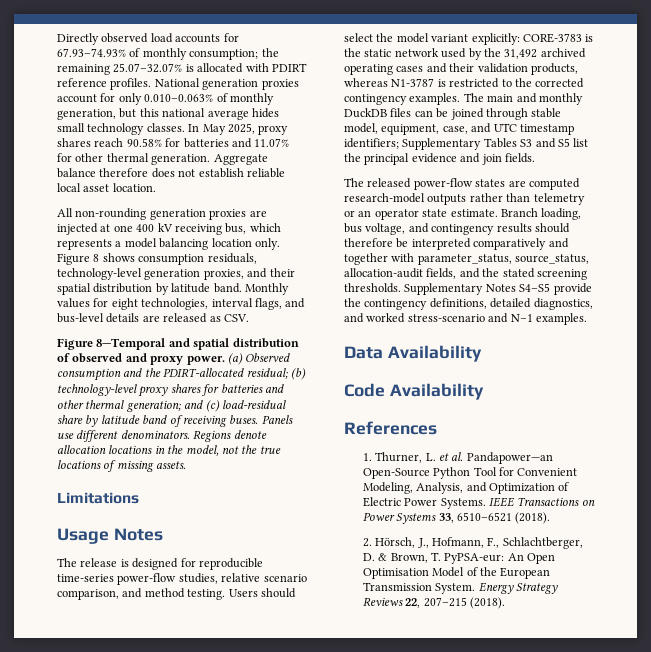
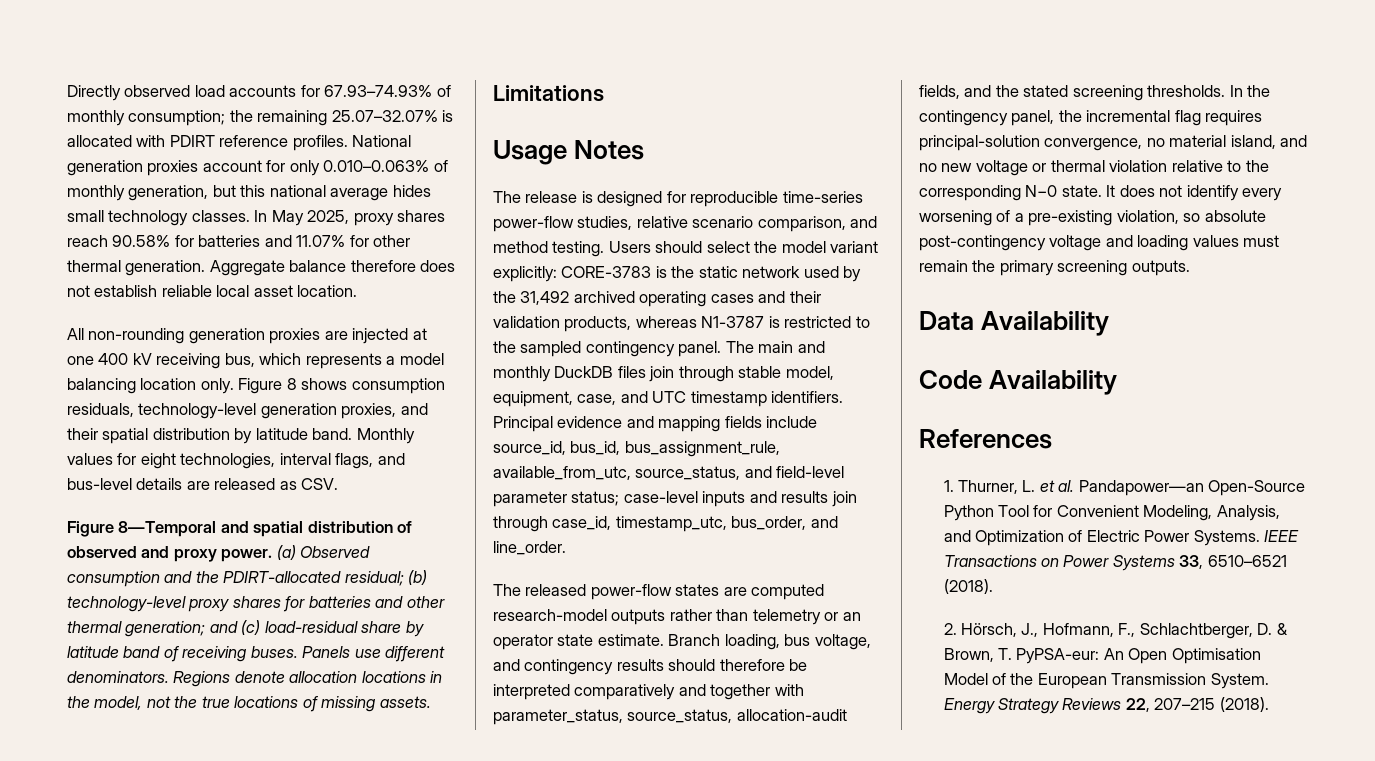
[535,78,585,88] [344,93,461,105] corrected contingency examples. -> [520,341,722,357] sampled contingency panel.
[414,108,484,120] can be joined -> [649,366,675,382] join
[344,138,589,150] [344,153,535,165] identifiers; Supplementary Tables S3 and S5 list the principal evidence and join fields. -> [771,391,844,403] [493,416,818,432] [493,441,780,457] [493,466,845,480] [493,491,857,507] [493,516,838,532] [493,541,566,555] identifiers. Principal evidence and mapping fields include source_id, bus_id, bus_assignment_rule, available_from_utc, source_status, and field-level parameter status; case-level inputs and results join through case_id, timestamp_utc, bus_order, and line_order.
[404,283,592,295] [344,298,593,310] [344,313,587,325] Supplementary Notes S4–S5 provide the contingency definitions, detailed diagnostics, and worked stress-scenario and N−1 examples. -> [1229,85,1271,97] [919,110,1263,126] [919,135,1308,151] [919,160,1269,176] [919,185,1283,201] [919,210,1266,226] [919,235,1280,251] [919,260,1190,276] In the contingency panel, the incremental flag requires principal-solution convergence, no material island, and no new voltage or thermal violation relative to the corresponding N−0 state. It does not identify every worsening of a pre-existing violation, so absolute post-contingency voltage and loading values must remain the primary screening outputs.

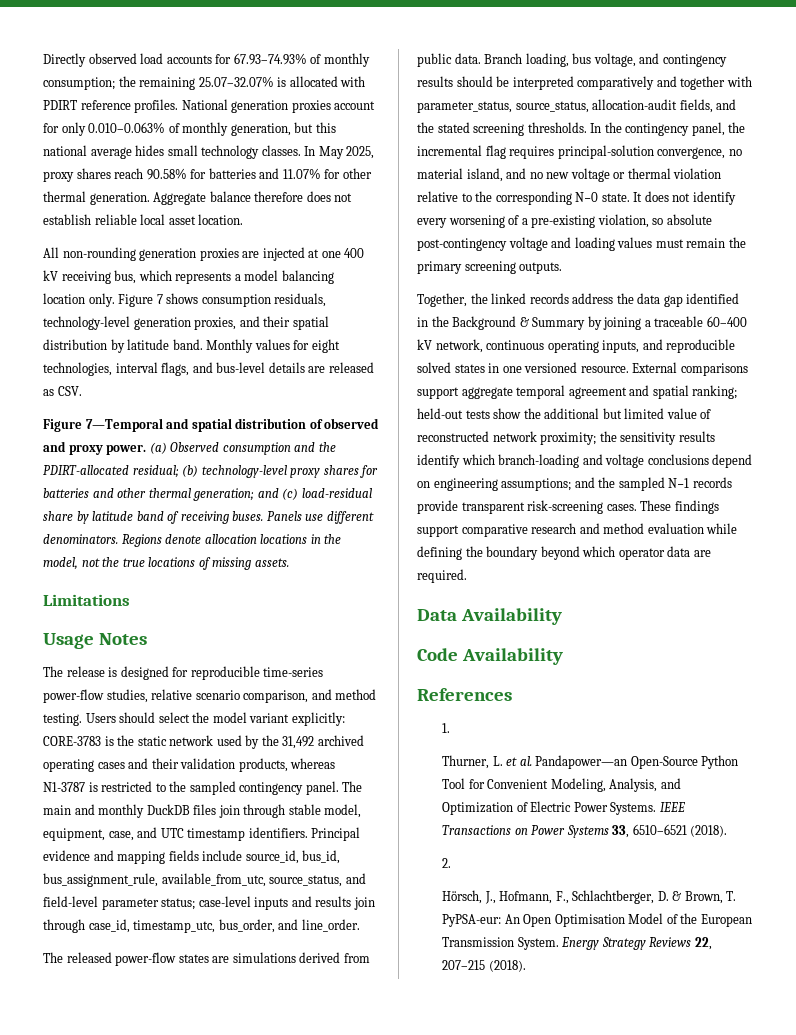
[286,378,297,390] 8 -> [156,294,163,304] 7
[118,521,217,537] 8—Temporal -> [85,418,163,432] 7—Temporal
[751,584,825,600] [493,609,861,625] [493,634,664,650] computed research-model outputs rather than telemetry or an operator state estimate. -> [232,952,370,963] [417,53,481,67] simulations derived from public data.
[719,659,785,671] therefore -> (493, 81) none
(1190, 268) none -> [417,293,740,307] [417,316,747,330] [417,339,736,353] [417,362,748,376] [417,385,738,399] [417,408,712,419] [417,431,715,445] [417,454,753,468] [417,477,732,491] [417,500,719,514] [417,523,738,537] [417,546,711,560] [417,569,467,583] // Together, the linked records address the data gap identified in the Background & Summary by joining a traceable 60–400 kV network, continuous operating inputs, and reproducible solved states in one versioned resource. External comparisons support aggregate temporal agreement and spatial ranking; held-out tests show the additional but limited value of reconstructed network proximity; the sensitivity results identify which branch-loading and voltage conclusions depend on engineering assumptions; and the sampled N−1 records provide transparent risk-screening cases. These findings support comparative research and method evaluation while defining the boundary beyond which operator data are required.
(954, 486) none -> (451, 728) //
(957, 629) none -> (452, 863) //

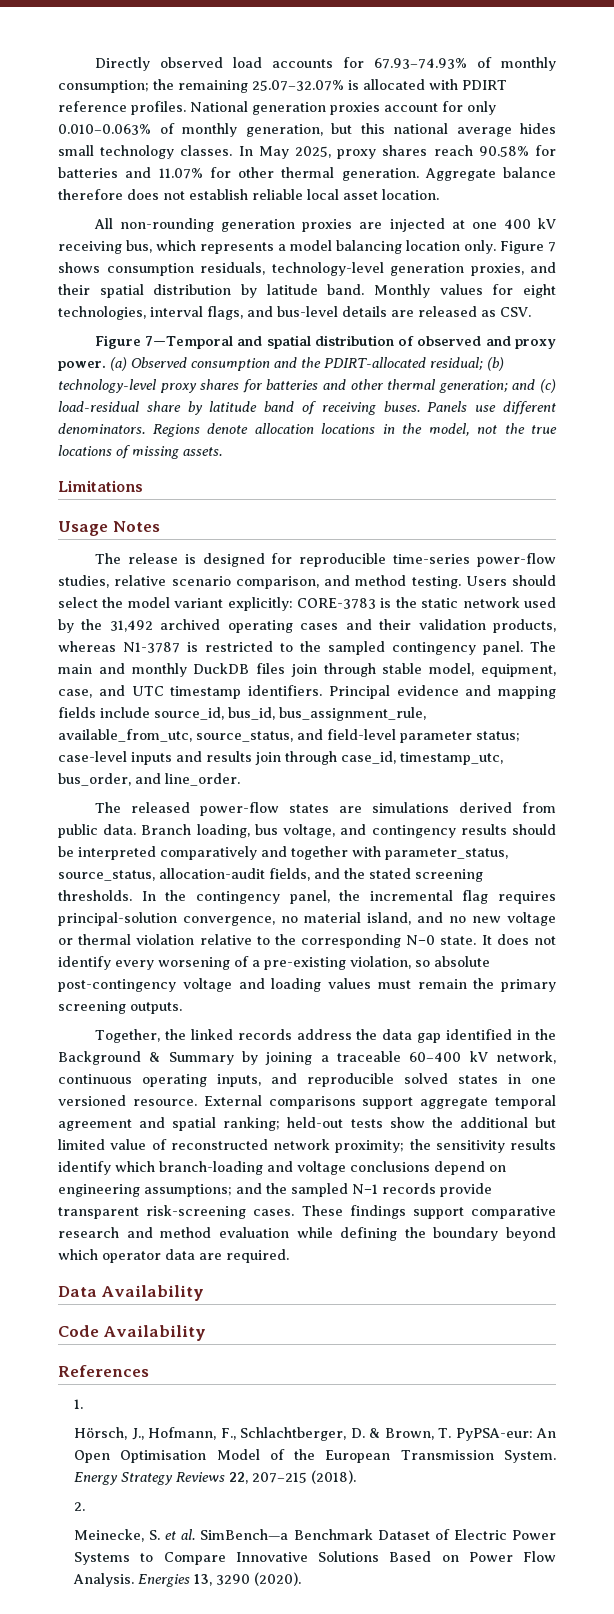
[442,755,739,769] [442,778,681,792] [442,801,685,815] [442,824,728,838] [442,858,452,868] // Thurner, L. et al. Pandapower—an Open-Source Python Tool for Convenient Modeling, Analysis, and Optimization of Electric Power Systems. IEEE Transactions on Power Systems 33, 6510–6521 (2018). // 2. -> (84, 1404) none
(526, 966) none -> [74,1502,86,1511] [74,1529,556,1542] [74,1551,556,1565] [73,1572,302,1587] // 2. // Meinecke, S. et al. SimBench—a Benchmark Dataset of Electric Power Systems to Compare Innovative Solutions Based on Power Flow Analysis. Energies 13, 3290 (2020).

